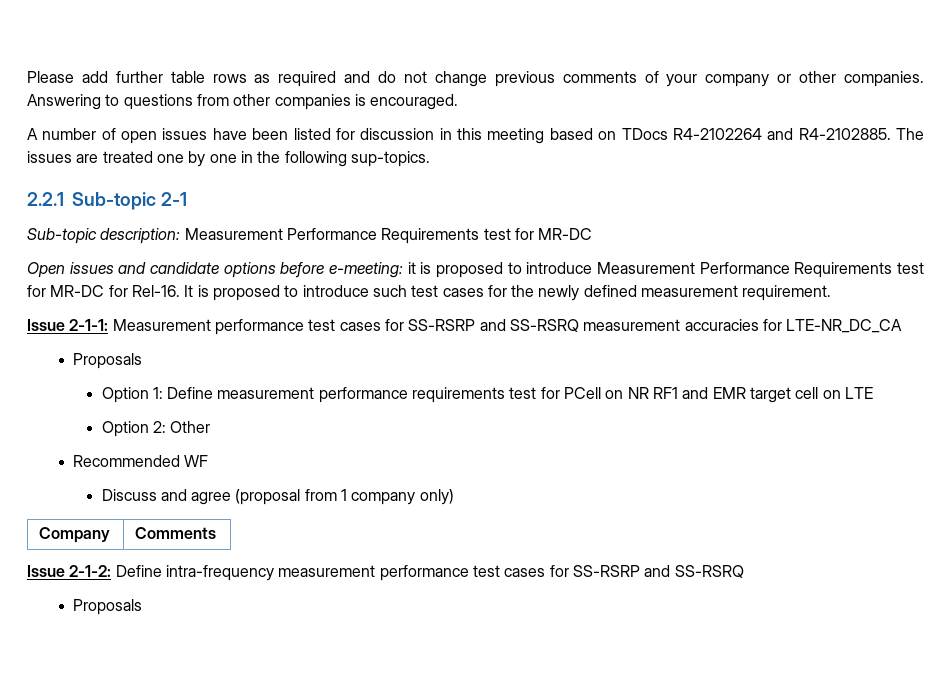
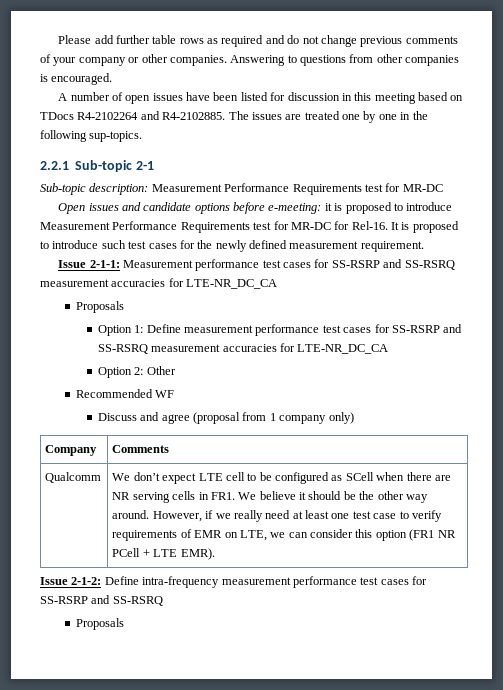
[412,387,873,403] requirements test for PCell on NR RF1 and EMR target cell on LTE -> [322,324,463,333] [97,343,389,354] test cases for SS-RSRP and SS-RSRQ measurement accuracies for LTE-NR_DC_CA
(217, 533) none -> [45,472,102,483] [112,472,451,484] [112,491,428,503] [112,510,442,522] [112,529,456,541] [112,548,215,560] // Qualcomm | We don’t expect LTE cell to be configured as SCell when there are NR serving cells in FR1. We believe it should be the other way around. However, if we really need at least one test case to verify requirements of EMR on LTE, we can consider this option (FR1 NR PCell + LTE EMR).

